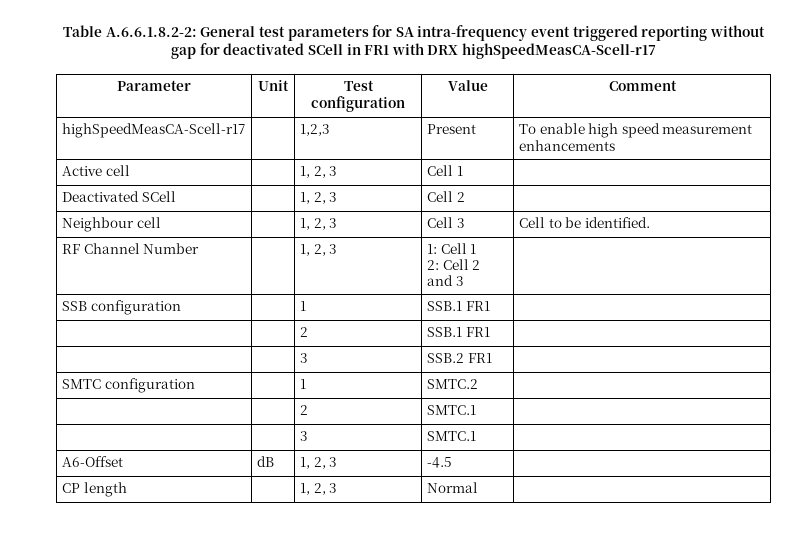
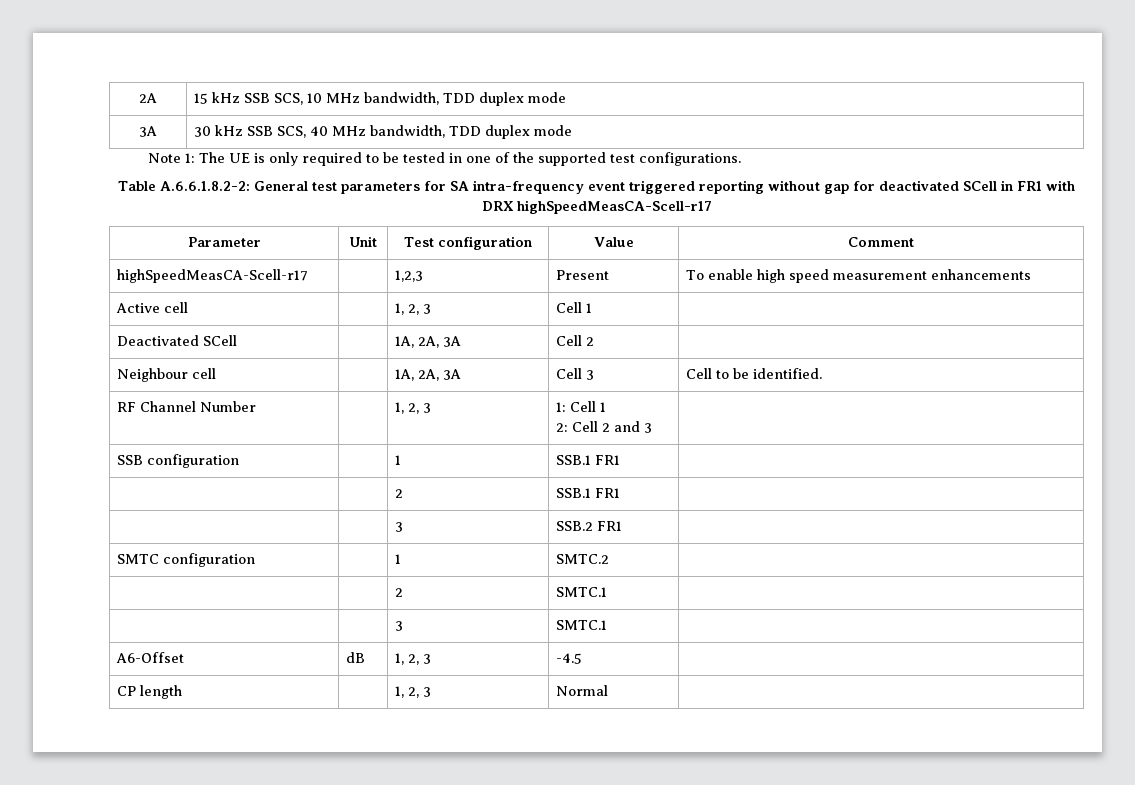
(62, 31) none -> [139,93,157,103] [194,92,567,106] [139,126,157,137] [194,125,573,139] [148,152,742,166] 2A | 15 kHz SSB SCS, 10 MHz bandwidth, TDD duplex mode // 3A | 30 kHz SSB SCS, 40 MHz bandwidth, TDD duplex mode // Note 1: The UE is only required to be tested in one of the supported test configurations. //
[299,192,338,204] 1, 2, 3 -> [395,336,462,348] 1A, 2A, 3A
[299,218,338,230] 1, 2, 3 -> [395,369,462,381] 1A, 2A, 3A

